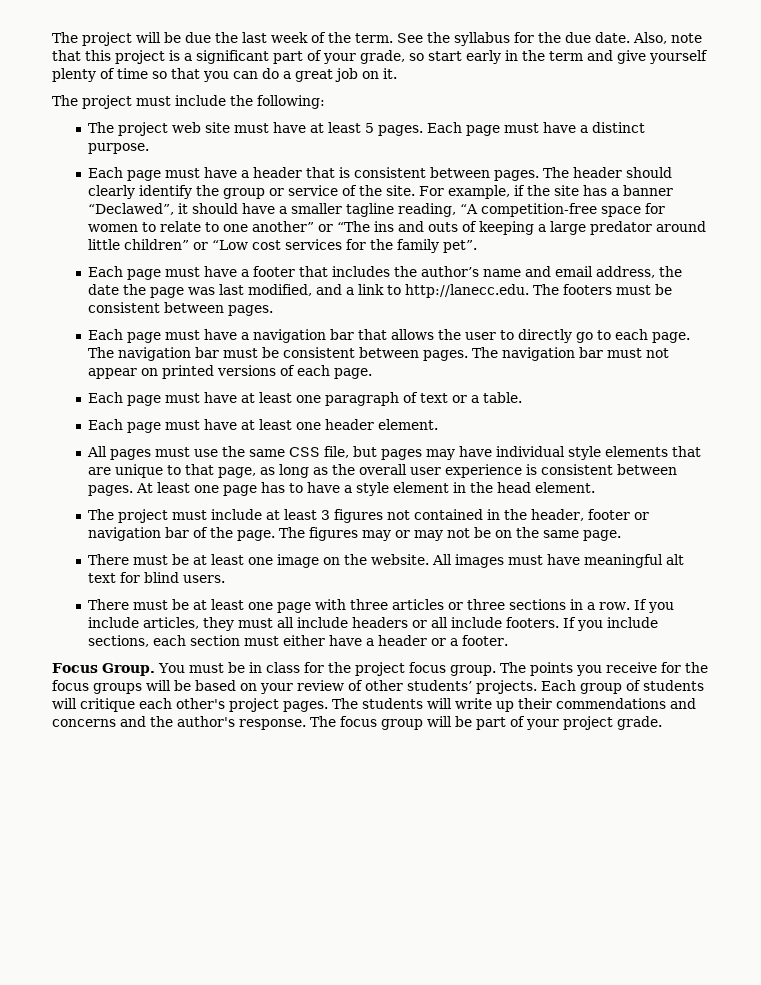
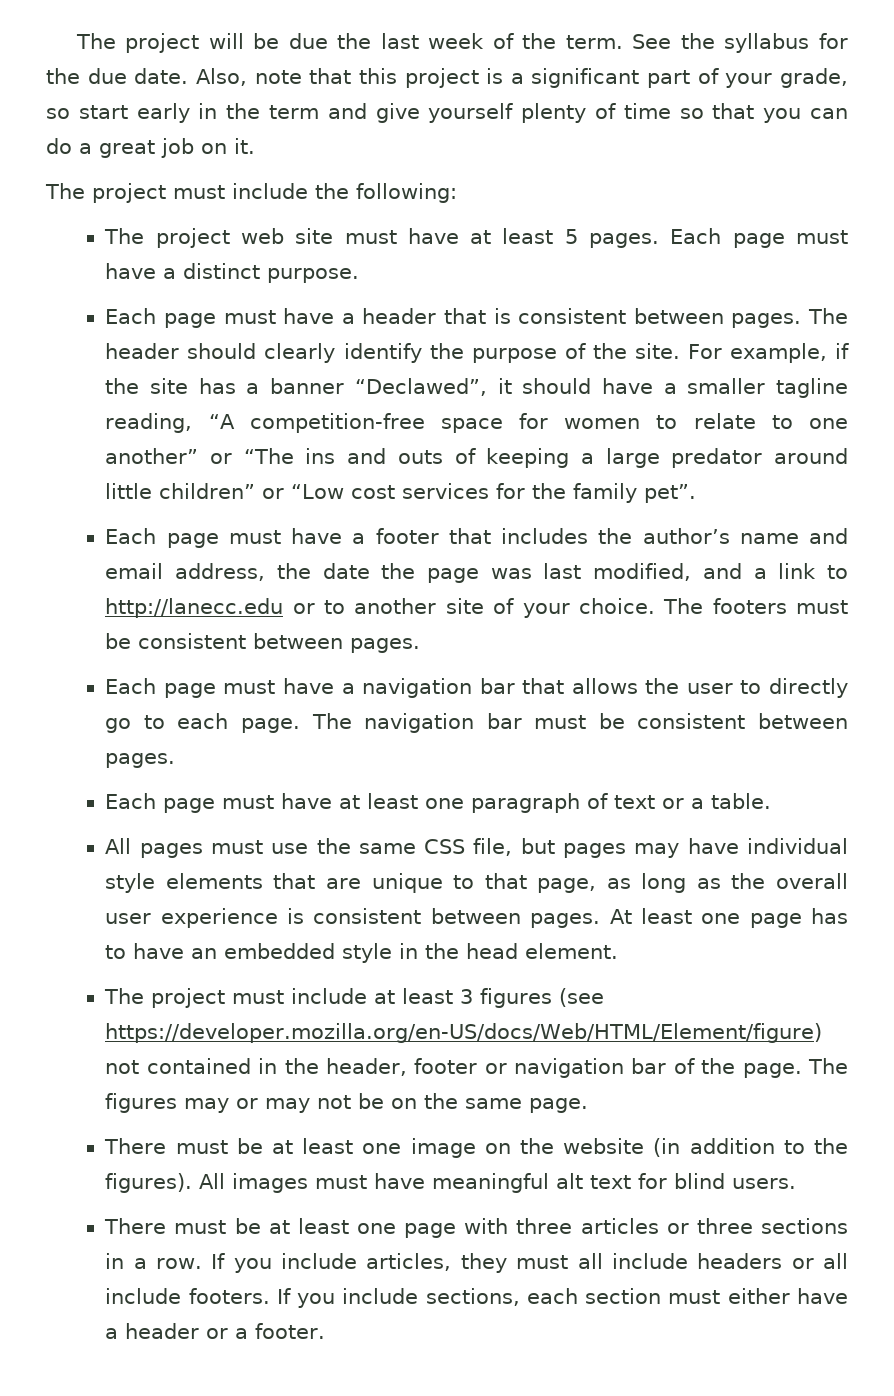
[222,185,338,199] group or service -> [471,348,557,363] purpose
[404,284,529,298] http://lanecc.edu. -> [105,598,655,618] http://lanecc.edu or to another site of your choice.
[471,347,669,361] [87,365,372,379] The navigation bar must not appear on printed versions of each page. -> (176, 760) none
[87,419,438,433] // Each page must have at least one header element. -> (772, 801) none
[343,482,449,496] a style element -> [191,943,393,963] an embedded style
(383, 516) none -> [559,988,605,1007] [105,1023,823,1043] (see https://developer.mozilla.org/en-US/docs/Web/HTML/Element/figure)
[370,554,429,565] website. -> [563,1138,848,1157] [105,1173,193,1193] website (in addition to the figures).
[52,662,708,676] [52,680,704,694] [52,698,696,712] [52,716,662,730] // Focus Group. You must be in class for the project focus group. The points you receive for the focus groups will be based on your review of other students’ projects. Each group of students will critique each other's project pages. The students will write up their commendations and concerns and the author's response. The focus group will be part of your project grade. -> (326, 1331) none

